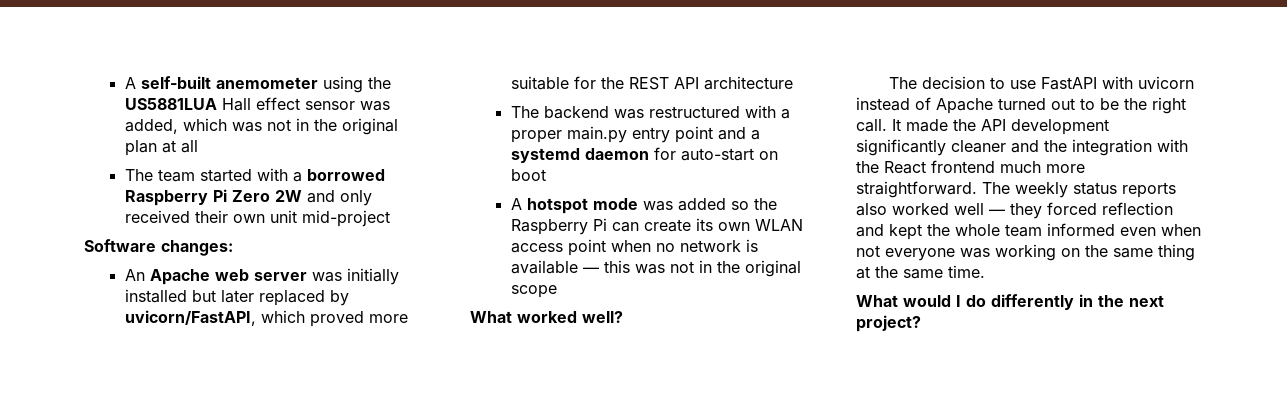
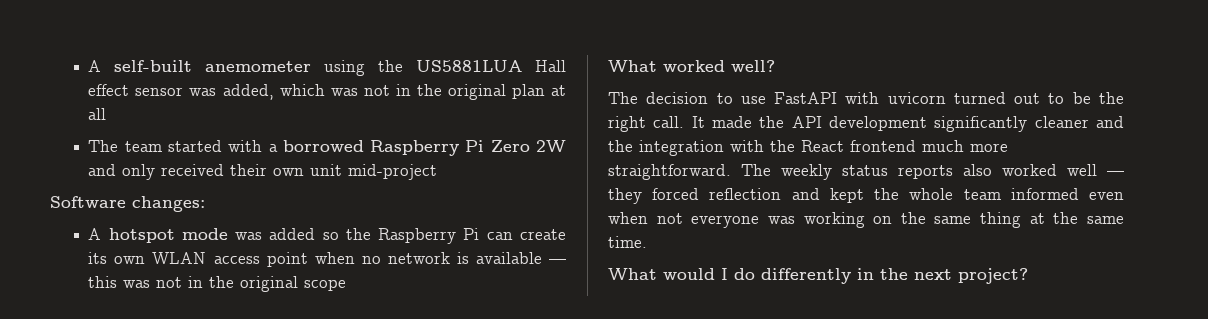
[124,268,399,285] [124,289,349,306] [124,310,408,327] [510,76,793,90] [510,105,790,119] [510,126,760,143] [510,147,778,163] [510,169,546,181] // An Apache web server was initially installed but later replaced by uvicorn/FastAPI, which proved more suitable for the REST API architecture // The backend was restructured with a proper main.py entry point and a systemd daemon for auto-start on boot -> (205, 204) none
[856,97,993,114] instead of Apache -> (946, 98) none

